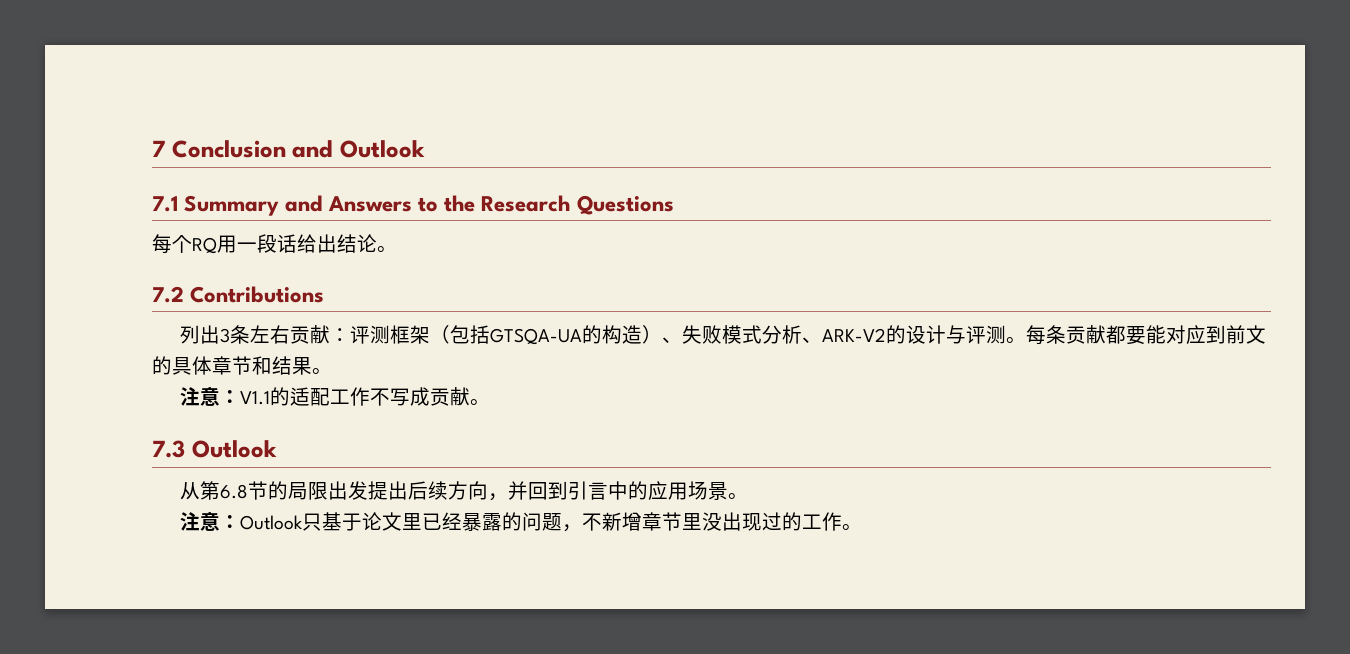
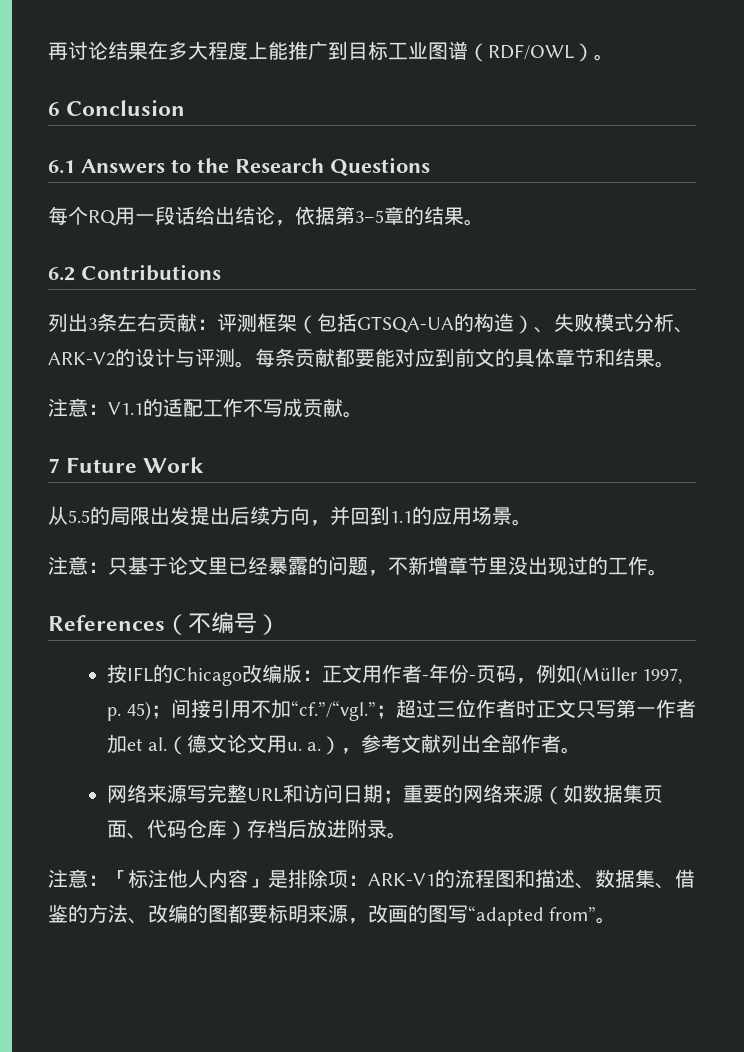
[152,140,425,158] [152,195,324,216] 7 Conclusion and Outlook // 7.1 Summary and -> [48,41,614,62] [48,100,186,116] [48,160,75,174] 再讨论结果在多大程度上能推广到目标工业图谱（RDF/OWL）。 // 6 Conclusion // 6.1
[377,246,397,252] [152,286,184,303] 。 // 7.2 -> [275,206,484,226] [48,267,75,281] ，依据第3–5章的结果。 // 6.2
[152,440,277,458] 7.3 Outlook -> [48,457,205,473] 7 Future Work
[199,481,268,500] 第6.8节 -> [68,510,90,523] 5.5
[567,481,628,500] 引言中 -> [390,511,412,523] 1.1
[239,515,303,530] Outlook -> (108, 567) none
(862, 527) none -> [48,612,280,635] [106,664,683,686] [106,699,696,721] [106,734,582,755] [106,784,663,805] [106,819,407,840] [48,869,695,889] [48,904,617,926] // References（不编号） // 按IFL的Chicago改编版：正文用作者-年份-页码，例如(Müller 1997, p. 45)；间接引用不加“cf.”/“vgl.”；超过三位作者时正文只写第一作者加et al.（德文论文用u. a.），参考文献列出全部作者。 // 网络来源写完整URL和访问日期；重要的网络来源（如数据集页面、代码仓库）存档后放进附录。 // 注意：「标注他人内容」是排除项：ARK-V1的流程图和描述、数据集、借鉴的方法、改编的图都要标明来源，改画的图写“adapted from”。

